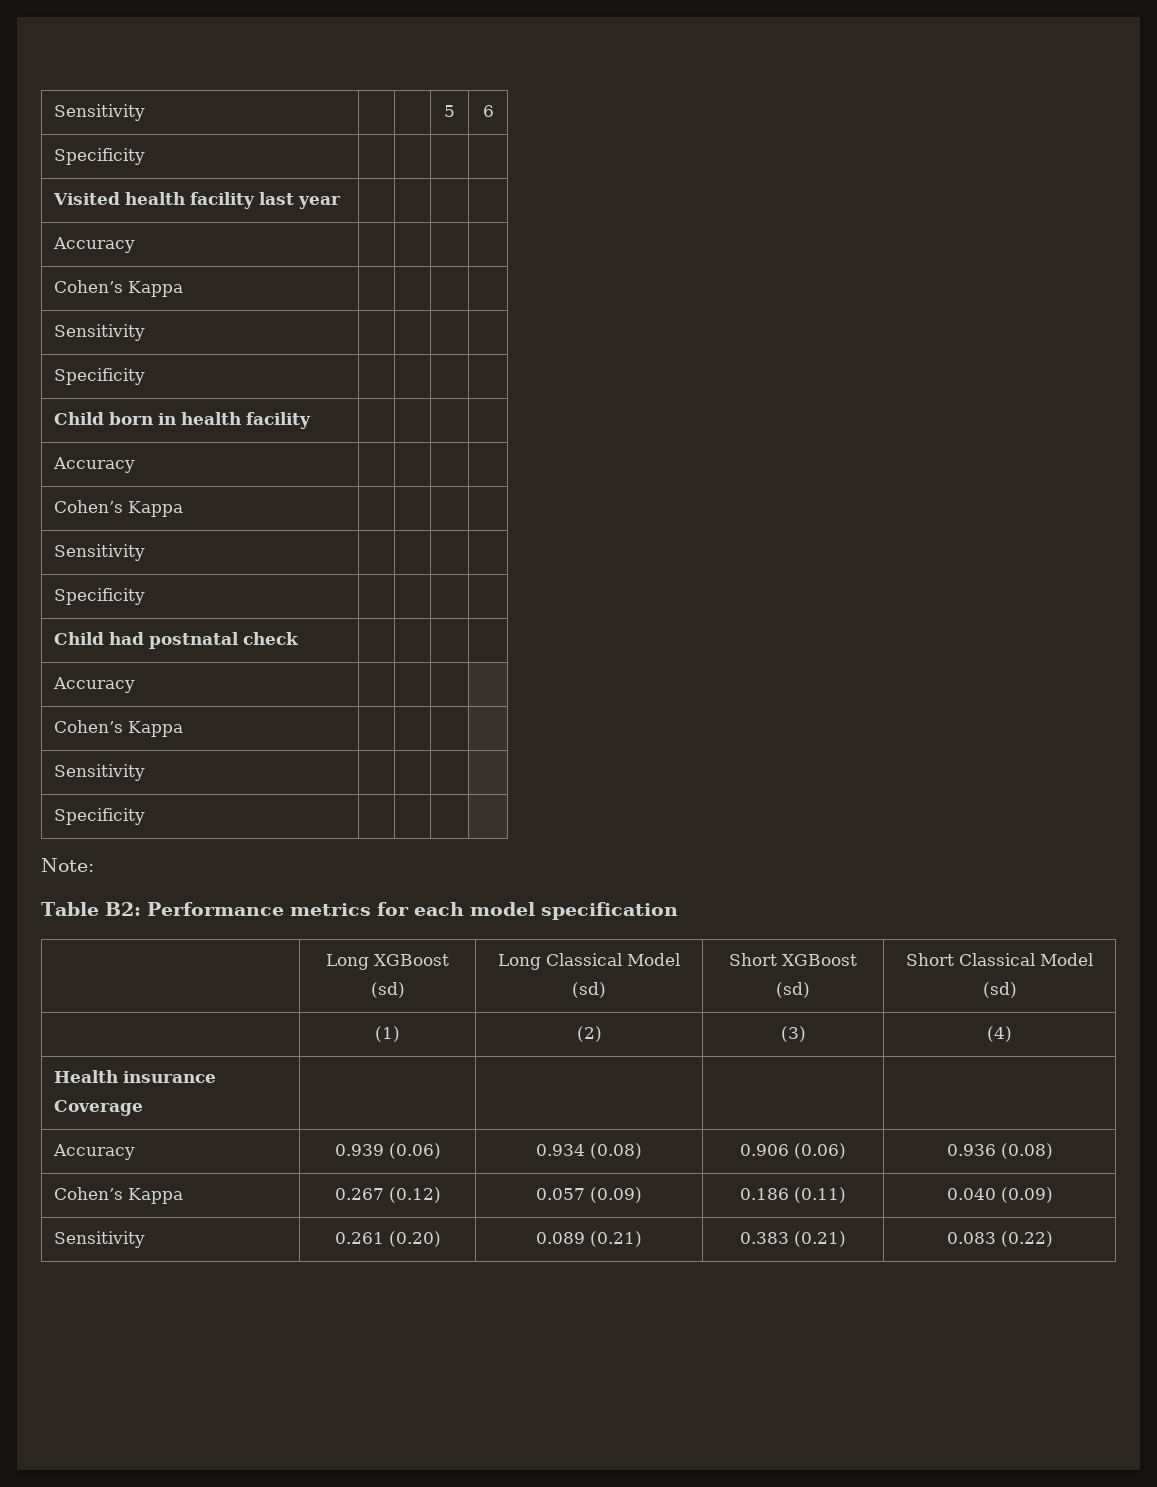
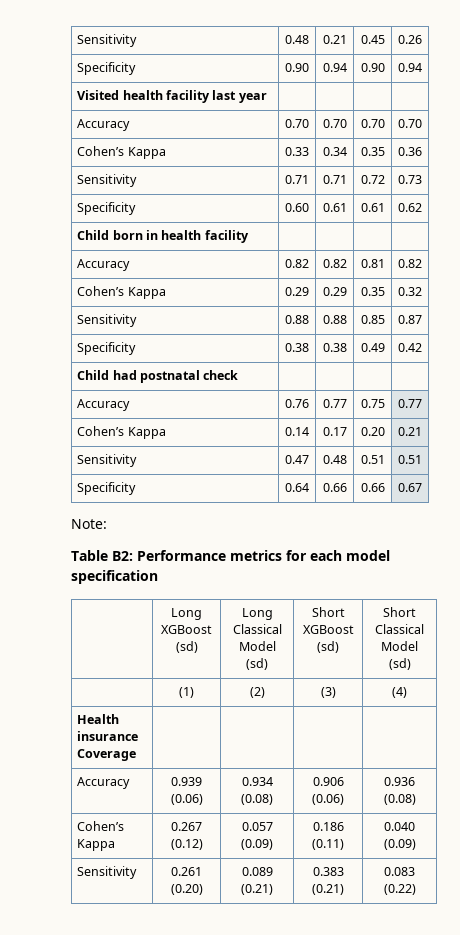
[54,104,146,121] [444,105,455,117] [482,105,494,117] [54,148,146,165] Sensitivity | | | 5 | 6 // Specificity | | | | -> [77,34,138,47] [285,35,309,44] [322,35,347,44] [360,35,385,44] [398,35,422,44] [77,62,137,75] [285,63,309,72] [322,63,347,72] [360,63,385,72] [398,63,422,72] Sensitivity | 0.48 | 0.21 | 0.45 | 0.26 // Specificity | 0.90 | 0.94 | 0.90 | 0.94
[54,280,184,297] [54,324,146,341] [54,368,146,385] | | | // Cohen’s Kappa | | | | // Sensitivity | | | | // Specificity | | | | -> [285,119,309,128] [322,119,347,128] [360,119,385,128] [398,119,422,128] [77,146,166,159] [285,147,309,156] [322,147,347,156] [360,147,385,156] [398,147,422,156] [77,174,138,187] [285,175,309,184] [322,175,347,184] [360,175,385,184] [398,175,422,184] [77,202,137,215] [285,203,309,212] [322,203,347,212] [360,203,385,212] [398,203,422,212] 0.70 | 0.70 | 0.70 | 0.70 // Cohen’s Kappa | 0.33 | 0.34 | 0.35 | 0.36 // Sensitivity | 0.71 | 0.71 | 0.72 | 0.73 // Specificity | 0.60 | 0.61 | 0.61 | 0.62
[54,500,184,517] [54,544,146,561] [54,588,146,605] | | | // Cohen’s Kappa | | | | // Sensitivity | | | | // Specificity | | | | -> [285,259,309,268] [322,259,347,268] [360,259,385,268] [398,259,422,268] [77,286,166,299] [285,287,309,296] [322,287,347,296] [360,287,385,296] [398,287,422,296] [77,314,138,327] [285,315,309,324] [322,315,347,324] [360,315,385,324] [398,315,422,324] [77,342,137,355] [285,343,309,352] [322,343,347,352] [360,343,385,352] [398,343,422,352] 0.82 | 0.82 | 0.81 | 0.82 // Cohen’s Kappa | 0.29 | 0.29 | 0.35 | 0.32 // Sensitivity | 0.88 | 0.88 | 0.85 | 0.87 // Specificity | 0.38 | 0.38 | 0.49 | 0.42
[54,720,184,737] [54,764,146,781] [54,808,146,825] | | | // Cohen’s Kappa | | | | // Sensitivity | | | | // Specificity | | | | -> [285,399,309,408] [322,399,347,408] [360,399,385,408] [398,399,422,408] [77,426,166,439] [285,427,309,436] [322,427,347,436] [360,427,385,436] [398,427,422,436] [77,454,138,467] [285,455,309,464] [322,455,347,464] [360,455,385,464] [398,455,422,464] [77,482,137,495] [285,483,309,492] [322,483,347,492] [360,483,385,492] [398,483,422,492] 0.76 | 0.77 | 0.75 | 0.77 // Cohen’s Kappa | 0.14 | 0.17 | 0.20 | 0.21 // Sensitivity | 0.47 | 0.48 | 0.51 | 0.51 // Specificity | 0.64 | 0.66 | 0.66 | 0.67

